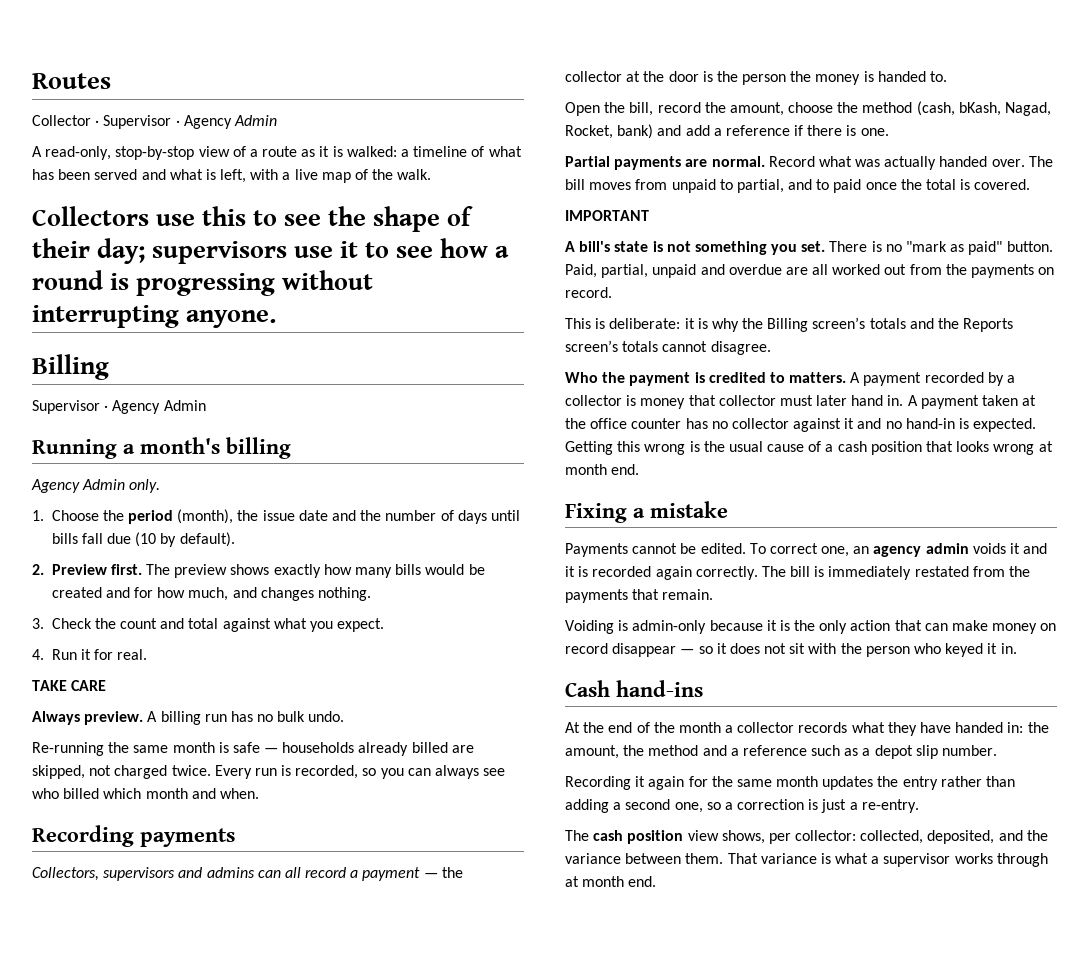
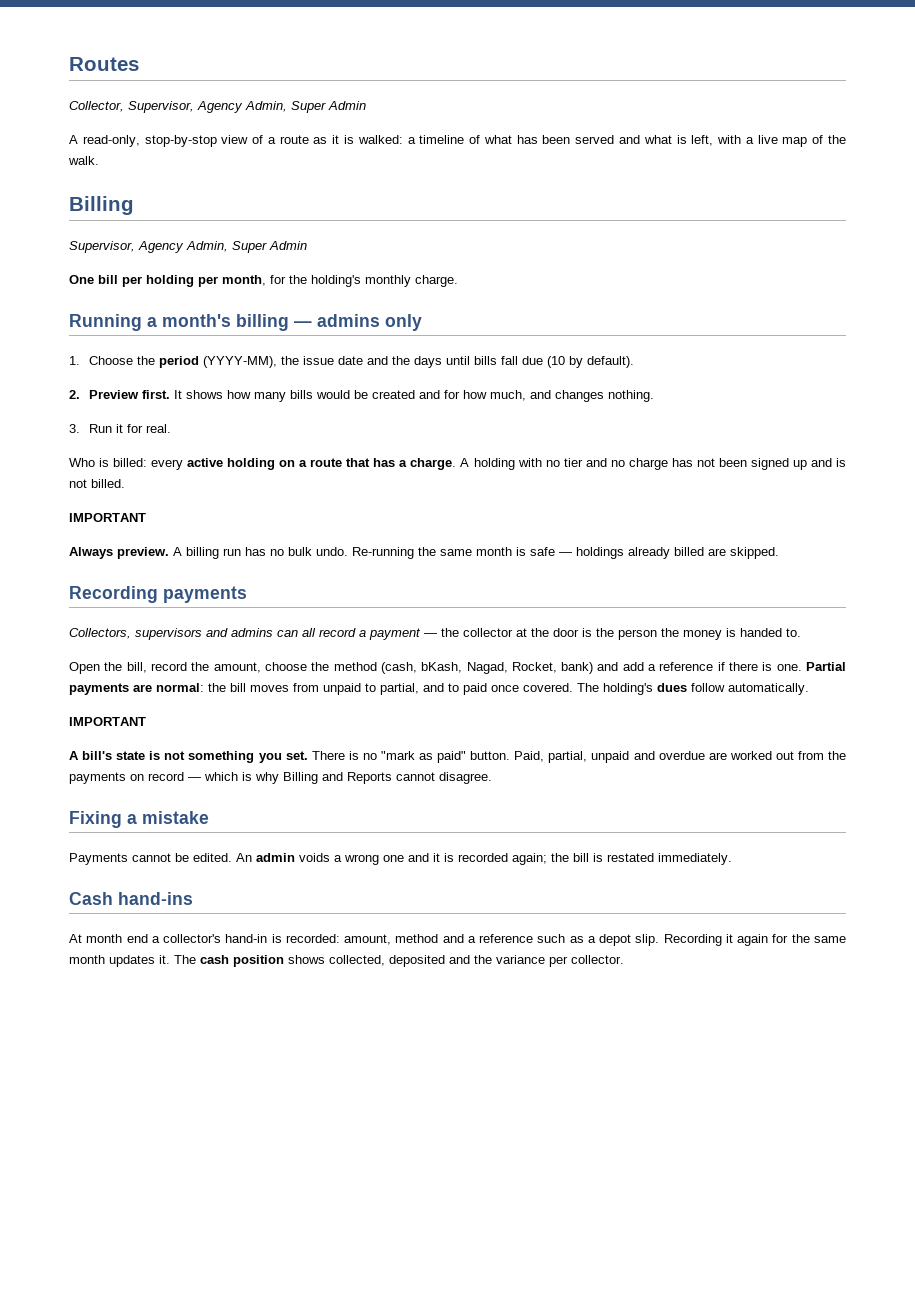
[32,115,232,129] Collector · Supervisor · Agency -> [69,101,326,113] Collector, Supervisor, Agency Admin, Super
[32,206,473,232] [32,238,509,264] [32,270,373,296] [32,305,276,328] [32,354,109,380] [32,400,206,414] Collectors use this to see the shape of their day; supervisors use it to see how a round is progressing without interrupting anyone. // Billing // Supervisor · Agency Admin -> [69,196,134,215] [69,241,307,253] [69,275,458,287] Billing // Supervisor, Agency Admin, Super Admin // One bill per holding per month, for the holding's monthly charge.
[31,479,161,493] // Agency Admin only. -> [294,314,422,331] — admins only
[177,509,234,524] (month), -> [202,356,277,368] (YYYY-MM),
[385,510,454,521] number of -> (410, 360) none
[146,564,321,578] The preview shows exactly -> [173,390,223,399] It shows
[51,618,385,632] [32,649,148,660] [32,680,107,691] Check the count and total against what you expect. // 4. Run it for real. // TAKE CARE -> [88,424,171,433] [69,458,846,470] [69,479,125,488] [69,513,146,522] Run it for real. // Who is billed: every active holding on a route that has a charge. A holding with no tier and no charge has not been signed up and is not billed. // IMPORTANT
(345, 716) // -> (348, 551) none
[282,742,355,753] households -> [576,547,624,559] holdings
[32,765,506,779] [32,788,259,799] skipped, not charged twice. Every run is recorded, so you can always see who billed which month and when. -> [730,547,779,559] skipped.
(889, 132) // -> (802, 667) none
[711,156,1053,170] normal. Record what was actually handed over. The -> [156,683,226,692] normal: the
[900,179,1031,190] the total is covered. -> [523,683,809,695] covered. The holding's dues follow automatically.
[812,264,829,275] all -> (727, 756) none
[565,287,612,298] [565,317,1014,332] [565,340,771,355] [565,372,1016,386] [565,395,1037,409] [565,418,1037,432] [565,441,1053,455] [565,464,640,475] record. // This is deliberate: it is why the Billing screen’s totals and the Reports screen’s totals cannot disagree. // Who the payment is credited to matters. A payment recorded by a collector is money that collector must later hand in. A payment taken at the office counter has no collector against it and no hand-in is expected. Getting this wrong is the usual cause of a cash position that looks wrong at month end. -> [148,772,492,784] record — which is why Billing and Reports cannot disagree.
[749,543,1048,557] [565,566,1031,580] [565,589,714,603] [565,620,1057,634] [565,643,1017,657] [565,680,703,697] [565,722,1049,736] [565,745,645,759] To correct one, an agency admin voids it and it is recorded again correctly. The bill is immediately restated from the payments that remain. // Voiding is admin-only because it is the only action that can make money on record disappear — so it does not sit with the person who keyed it in. // Cash hand-ins // At the end of the month a collector records what they have handed in: the amount, the -> [236,853,732,865] [69,892,193,905] [69,934,392,945] An admin voids a wrong one and it is recorded again; the bill is restated immediately. // Cash hand-ins // At month end a collector's hand-in is recorded: amount,
[915,745,998,759] slip number. // -> [635,934,660,946] slip.
[877,776,1016,790] [565,799,919,813] [565,830,1048,844] [565,853,1048,867] [565,876,657,887] the entry rather than adding a second one, so a correction is just a re-entry. // The cash position view shows, per collector: collected, deposited, and the variance between them. That variance is what a supervisor works through at month end. -> [159,955,624,967] it. The cash position shows collected, deposited and the variance per collector.

